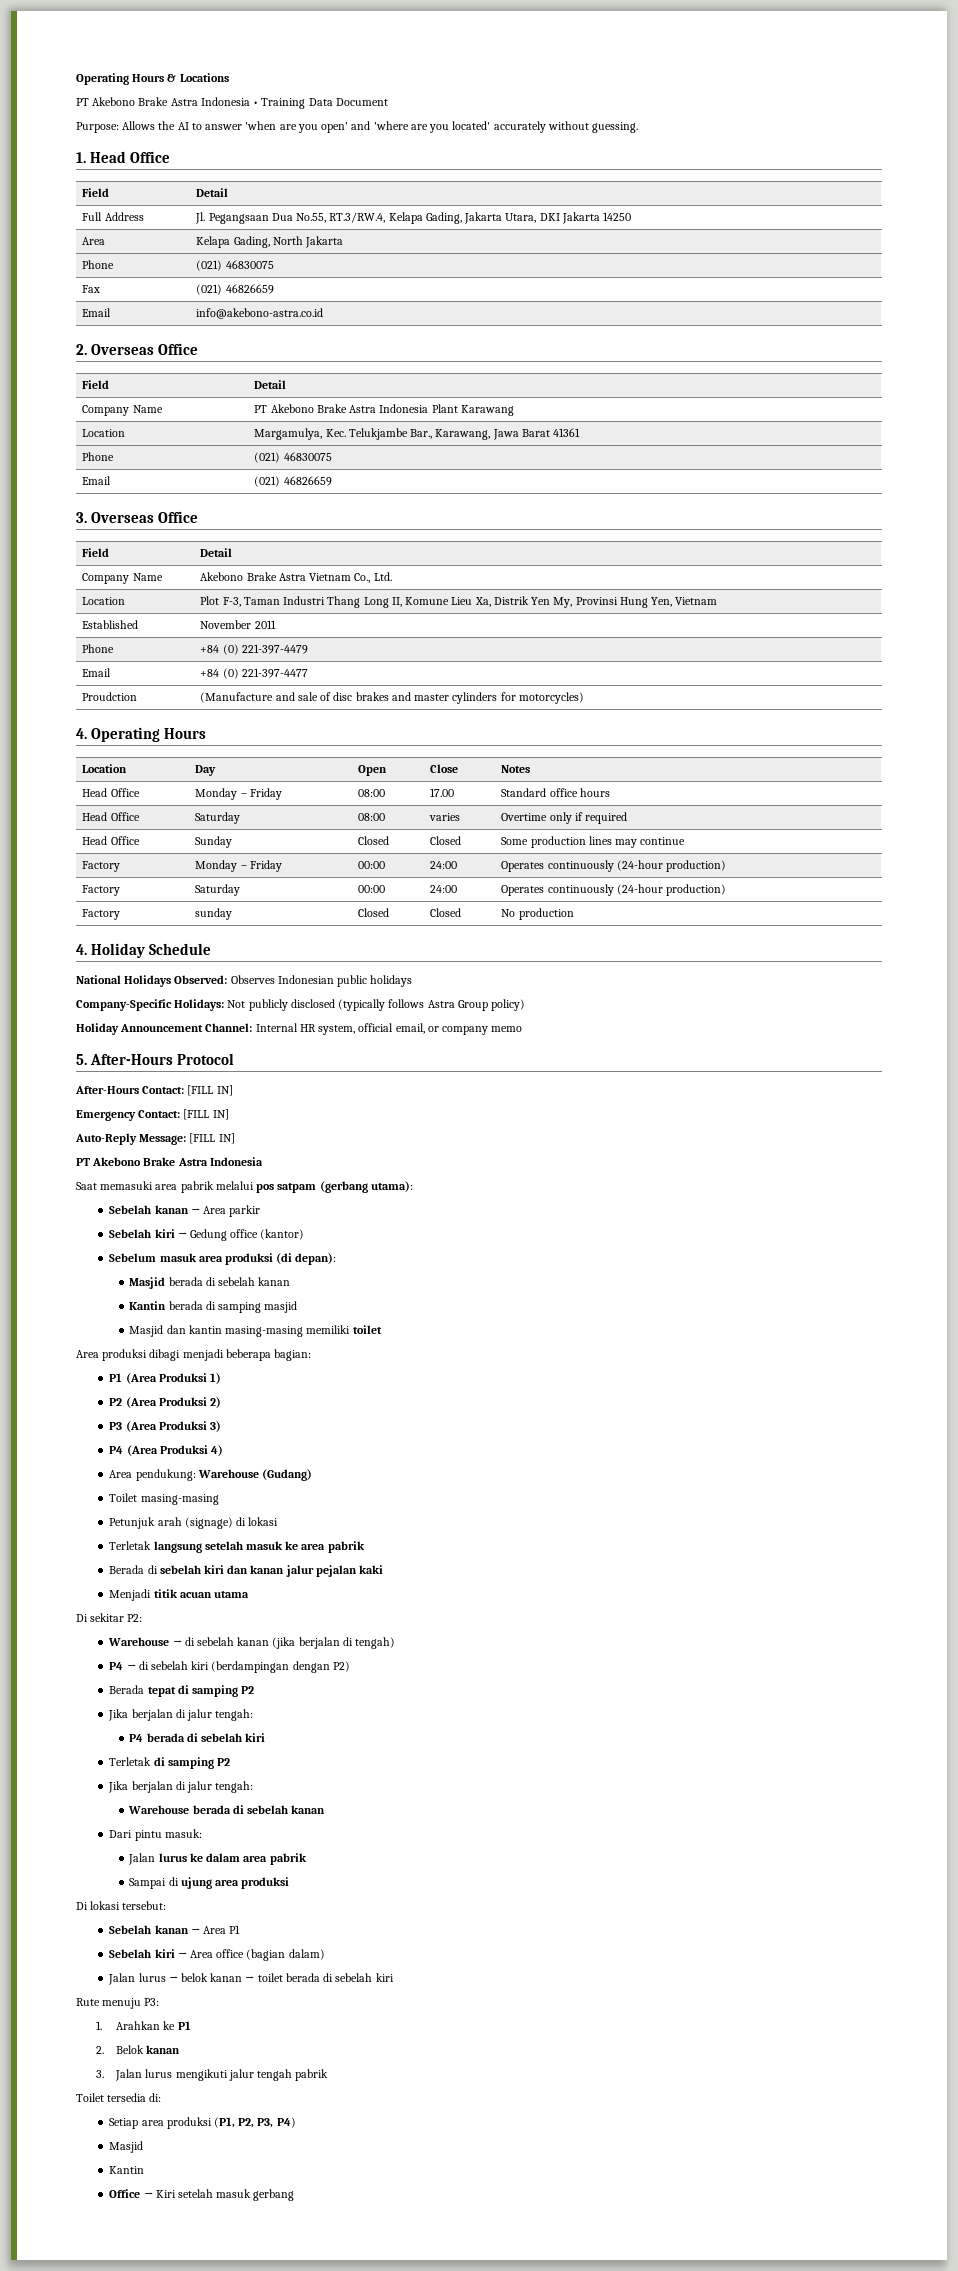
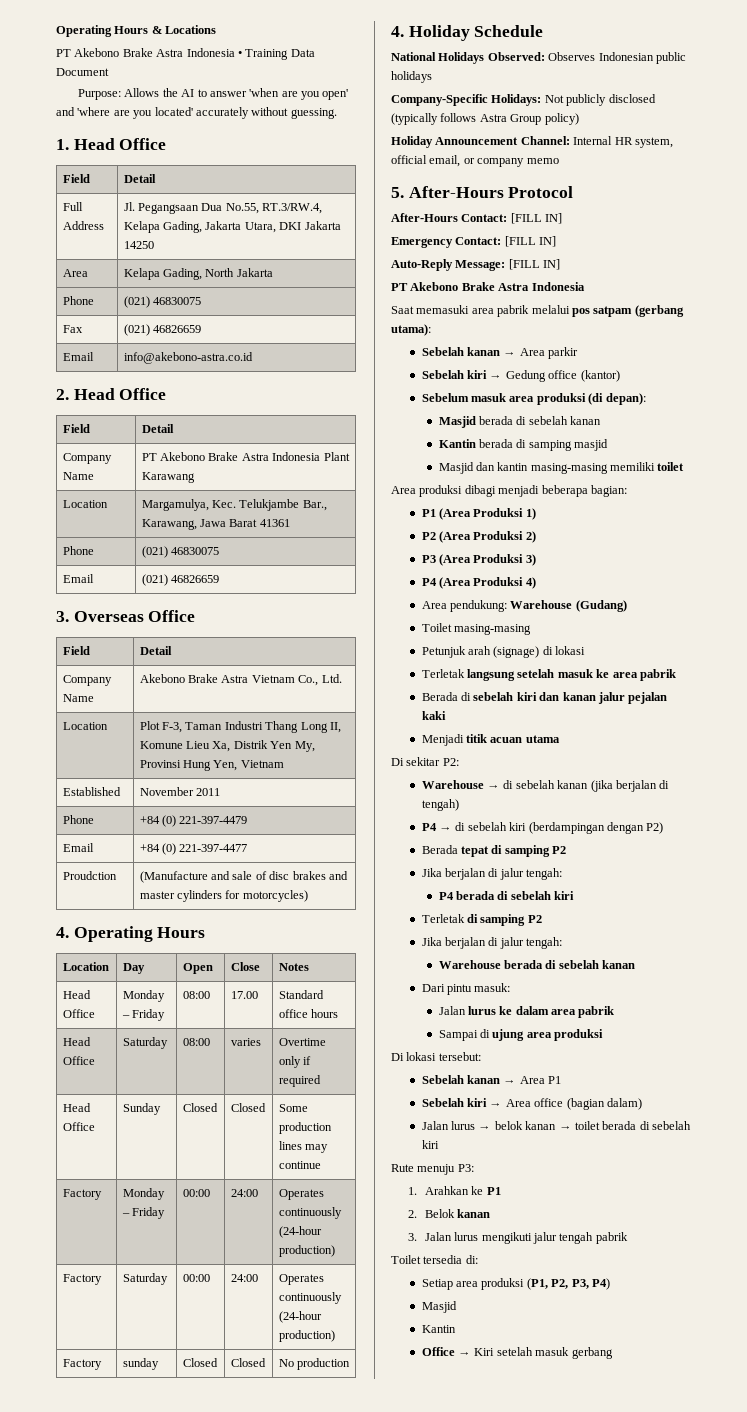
[91,344,155,355] Overseas -> [73,388,115,400] Head

